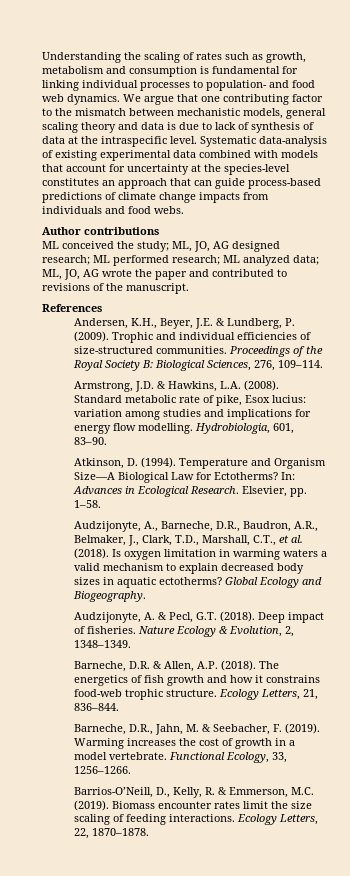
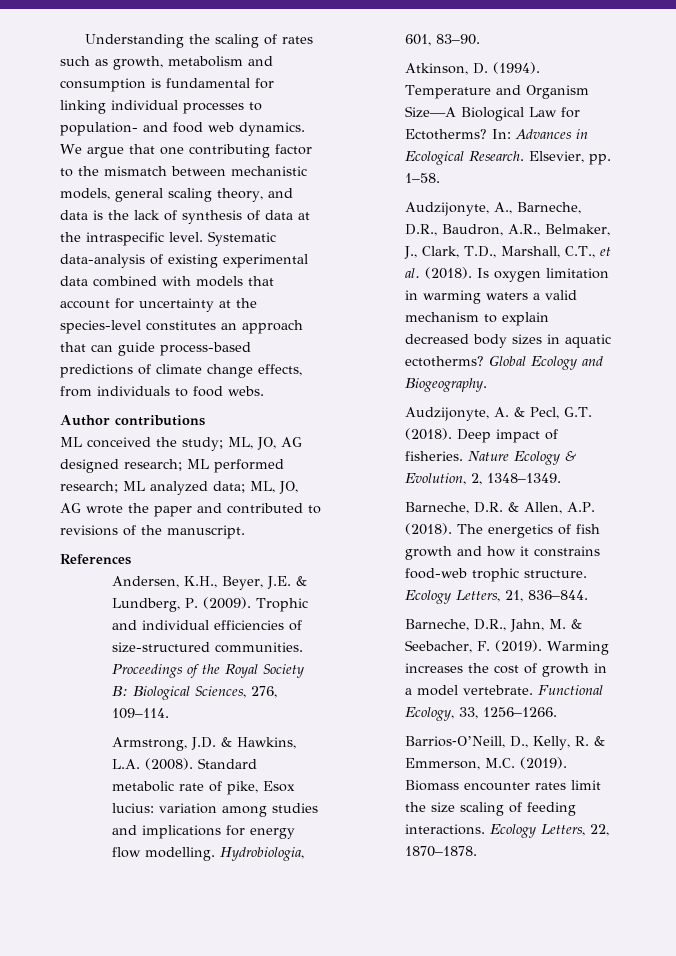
[81,122,116,133] theory -> [217,188,263,202] theory,
[179,122,212,130] due to -> [108,210,129,220] the
[199,192,240,203] impacts -> [258,364,302,376] effects,
[105,206,125,214] and -> [175,388,188,397] to

